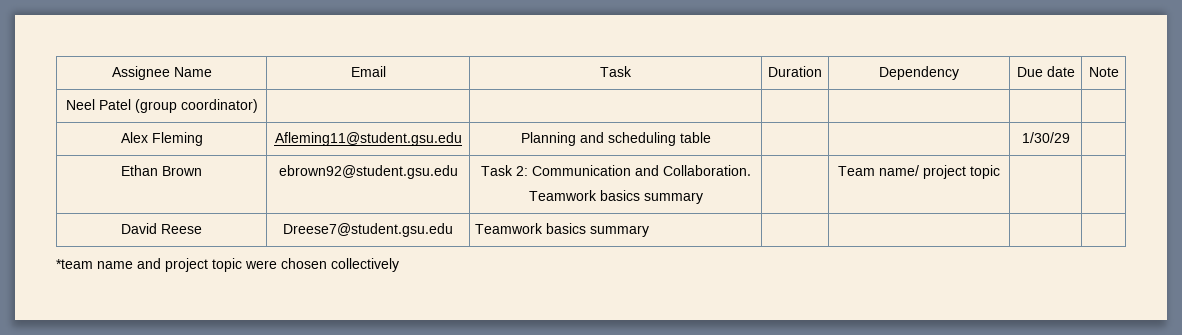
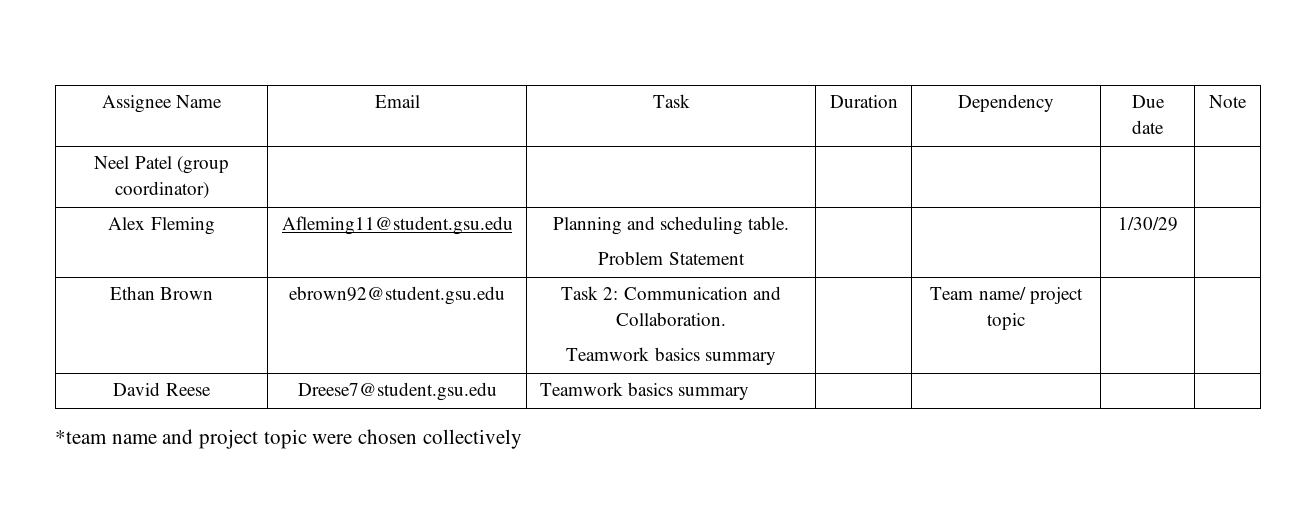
[679,132,711,143] table -> [748,216,790,230] [598,251,745,265] table. // Problem Statement

